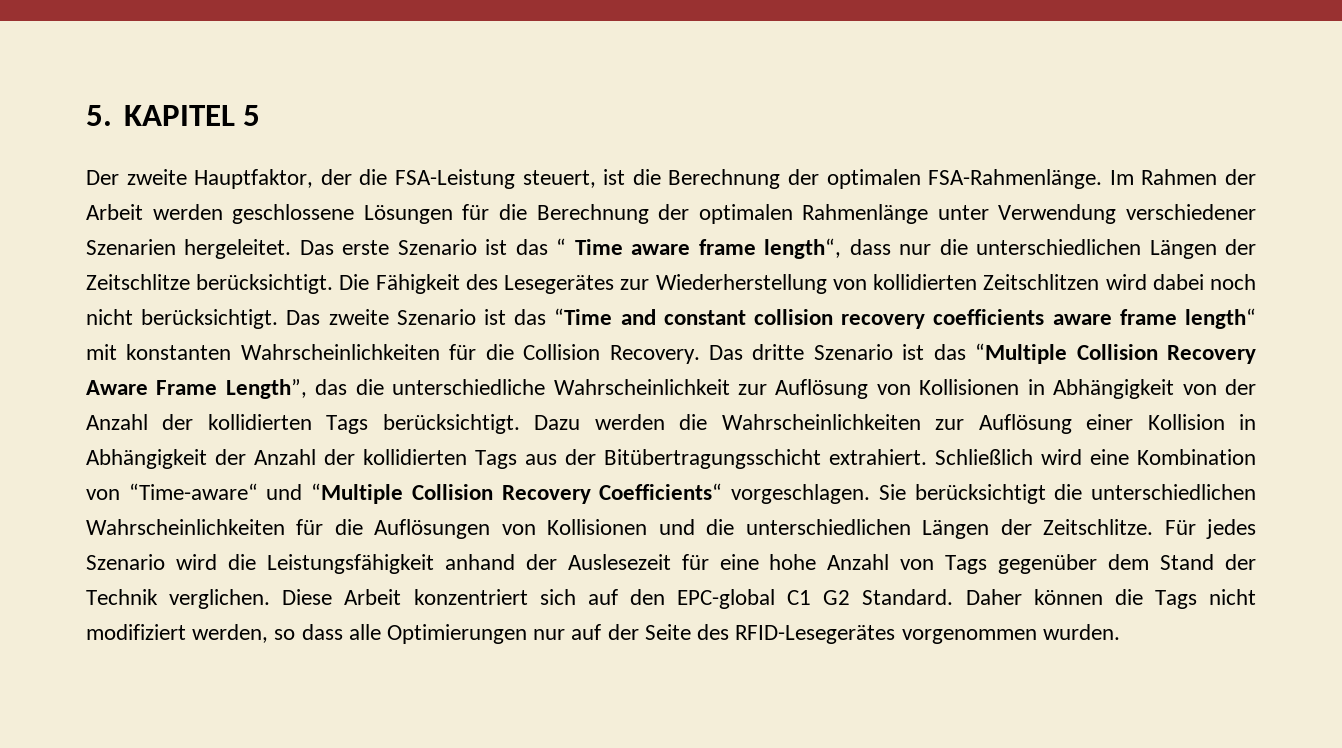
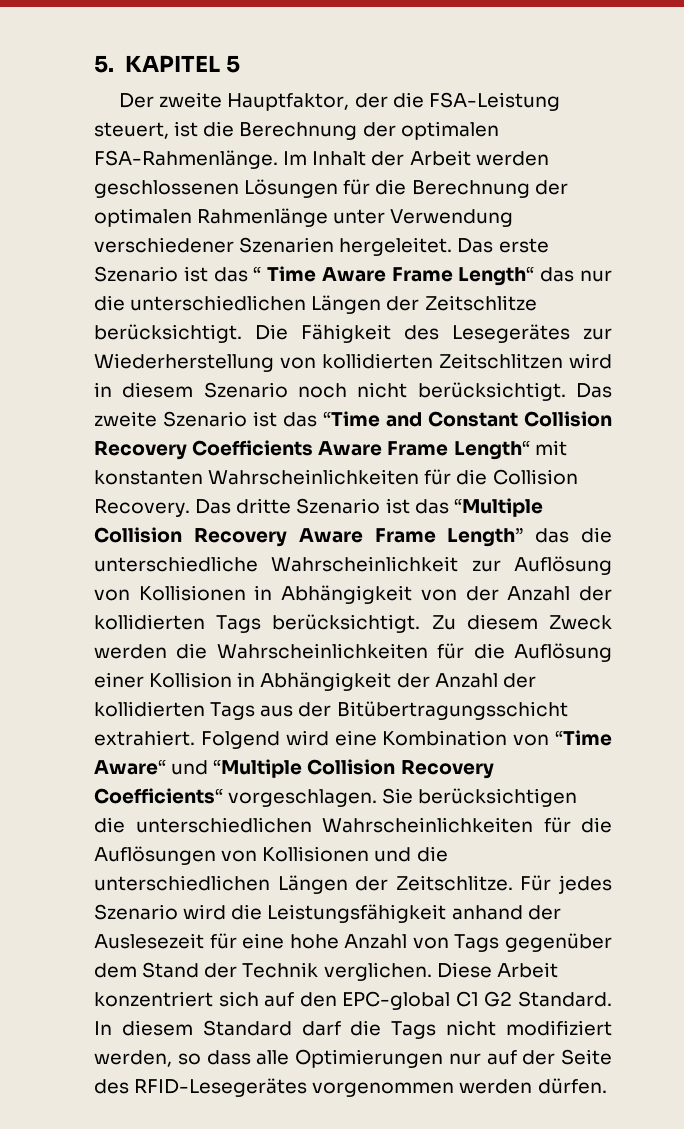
[1141,169,1218,185] Rahmen -> [312,151,367,166] Inhalt
[232,204,355,224] geschlossene -> [94,180,239,198] geschlossenen
[631,238,891,259] aware frame length“, dass -> [321,266,575,286] Aware Frame Length“ das
[1152,274,1204,290] dabei -> [94,382,288,398] in diesem Szenario
[663,308,1257,329] constant collision recovery coefficients aware frame length“ -> [428,411,612,427] [94,440,530,460] Constant Collision Recovery Coefficients Aware Frame Length“
[225,379,307,399] Length”, -> [447,527,524,547] Length”
[534,415,581,430] Dazu -> [431,614,612,630] Zu diesem Zweck
[935,419,965,430] zur -> [437,643,505,659] für die
[935,449,1033,465] Schließlich -> [200,731,280,749] Folgend
[128,483,258,500] “Time-aware“ -> [555,730,612,746] [94,759,166,775] “Time Aware“
[914,484,1046,504] berücksichtigt -> [418,788,578,807] berücksichtigen
[965,589,1103,605] Daher können -> [94,1020,341,1036] In diesem Standard darf
[1042,624,1120,640] wurden. -> [459,1078,607,1094] werden dürfen.

